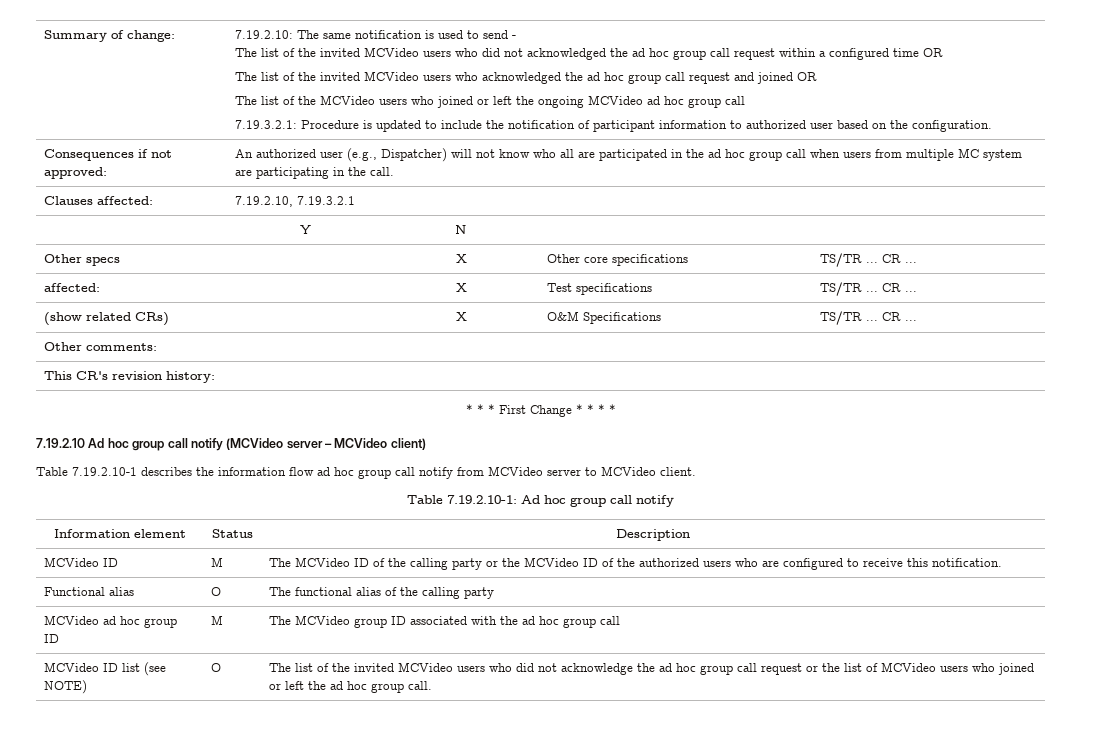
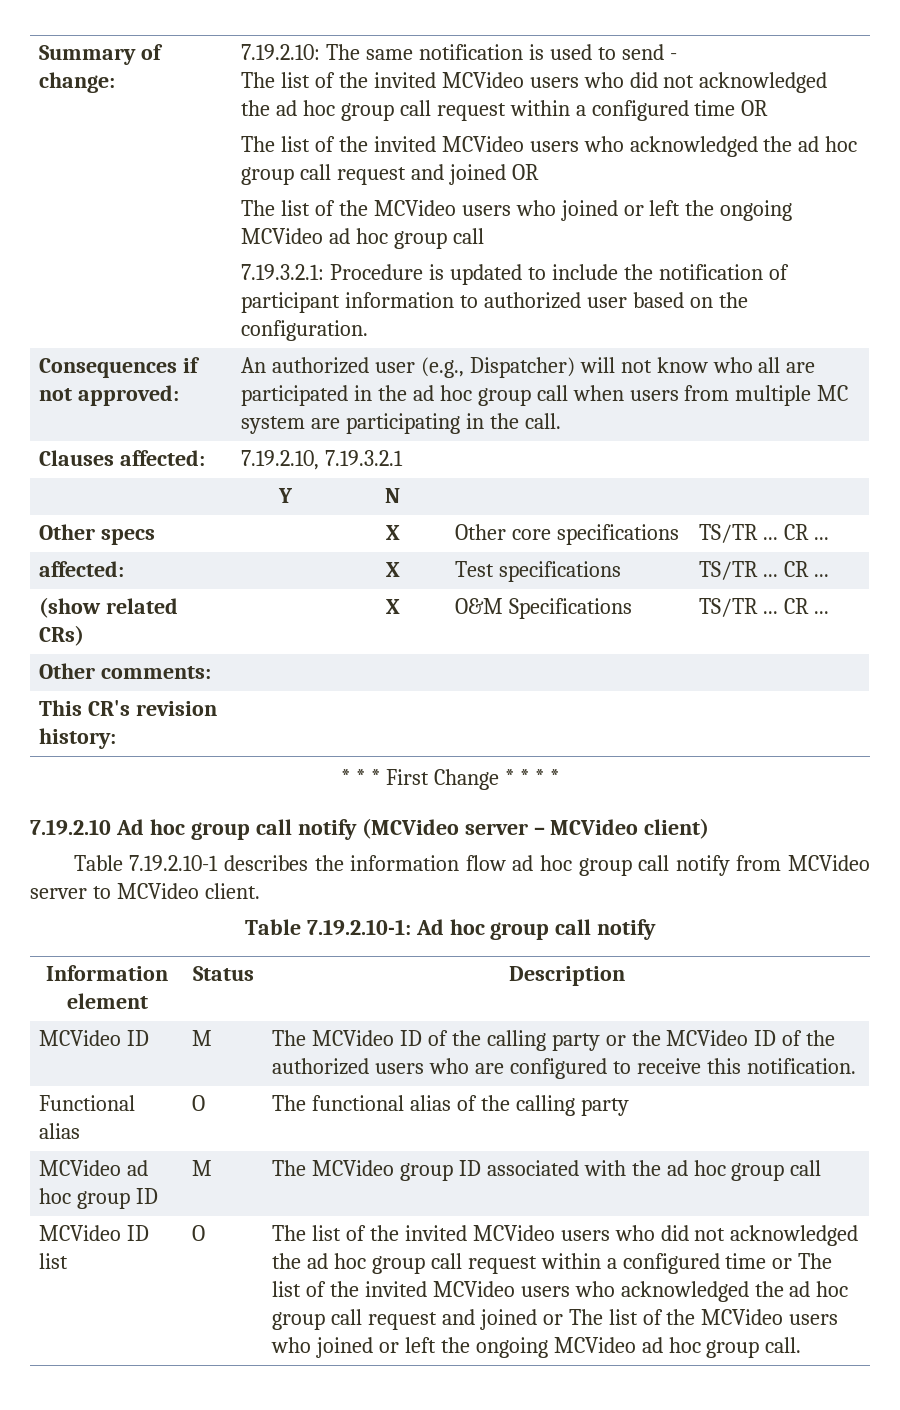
[144,662,167,676] [44,680,88,694] (see NOTE) -> (68, 1261) none
[561,662,1035,675] [269,681,327,690] acknowledge the ad hoc group call request or the list of MCVideo users who joined or left the -> [730,1225,859,1246] [271,1253,833,1274] [271,1281,849,1302] [271,1309,839,1330] [270,1337,636,1358] acknowledged the ad hoc group call request within a configured time or The list of the invited MCVideo users who acknowledged the ad hoc group call request and joined or The list of the MCVideo users who joined or left the ongoing MCVideo

